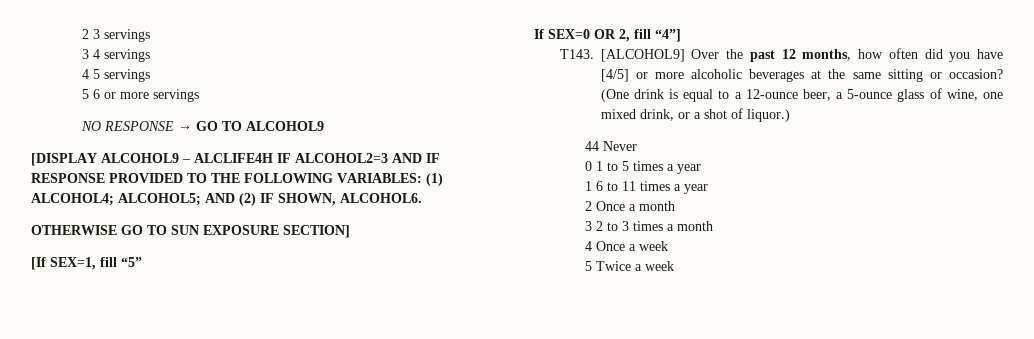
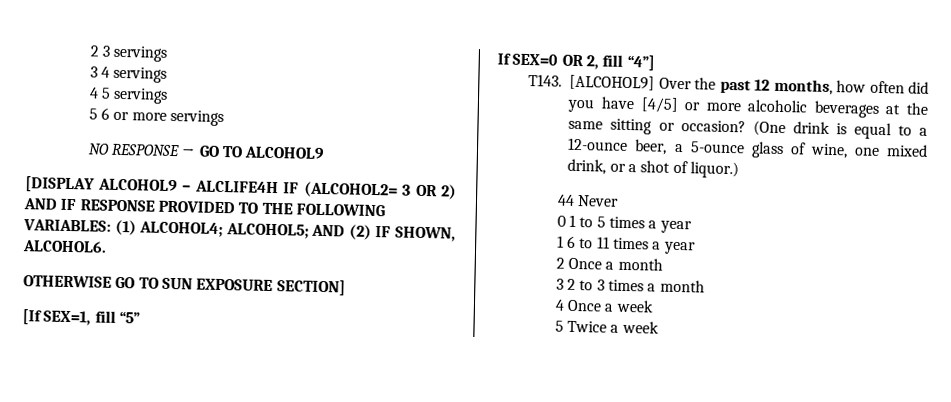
[295,153,388,163] ALCOHOL2=3 -> [303,181,457,200] (ALCOHOL2= 3 OR 2)

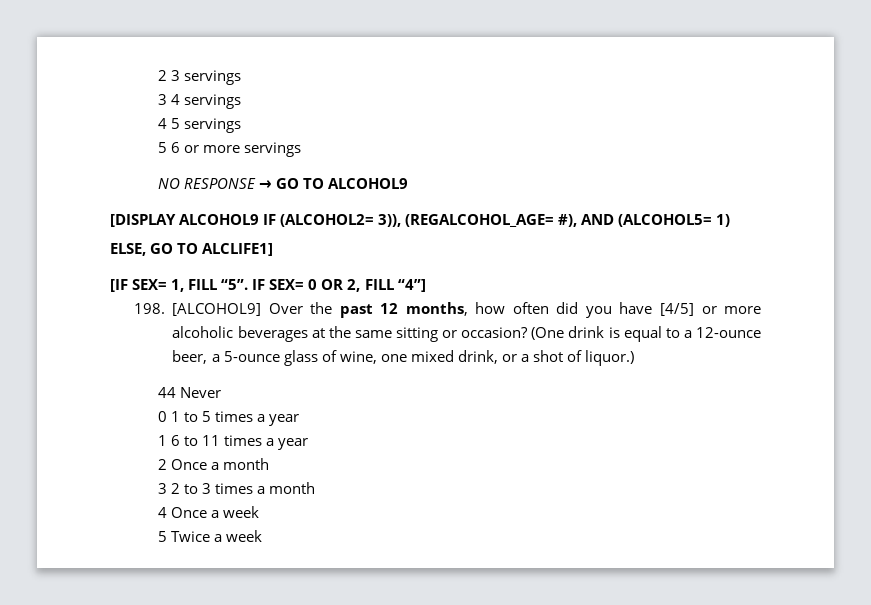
[182,180,457,200] [23,198,385,217] [23,219,456,242] [22,240,107,253] [23,275,346,296] [22,309,140,326] [497,53,559,66] – ALCLIFE4H IF (ALCOHOL2= 3 OR 2) AND IF RESPONSE PROVIDED TO THE FOLLOWING VARIABLES: (1) ALCOHOL4; ALCOHOL5; AND (2) IF SHOWN, ALCOHOL6. // OTHERWISE GO TO SUN EXPOSURE SECTION] // [If SEX=1, fill “5” // If SEX=0 -> [263,214,731,227] [110,243,274,256] [110,279,318,292] IF (ALCOHOL2= 3)), (REGALCOHOL_AGE= #), AND (ALCOHOL5= 1) // ELSE, GO TO ALCLIFE1] // [IF SEX= 1, FILL “5”. IF SEX= 0
[602,54,624,67] fill -> [364,279,394,290] FILL
[528,74,563,87] T143. -> [133,303,165,314] 198.

